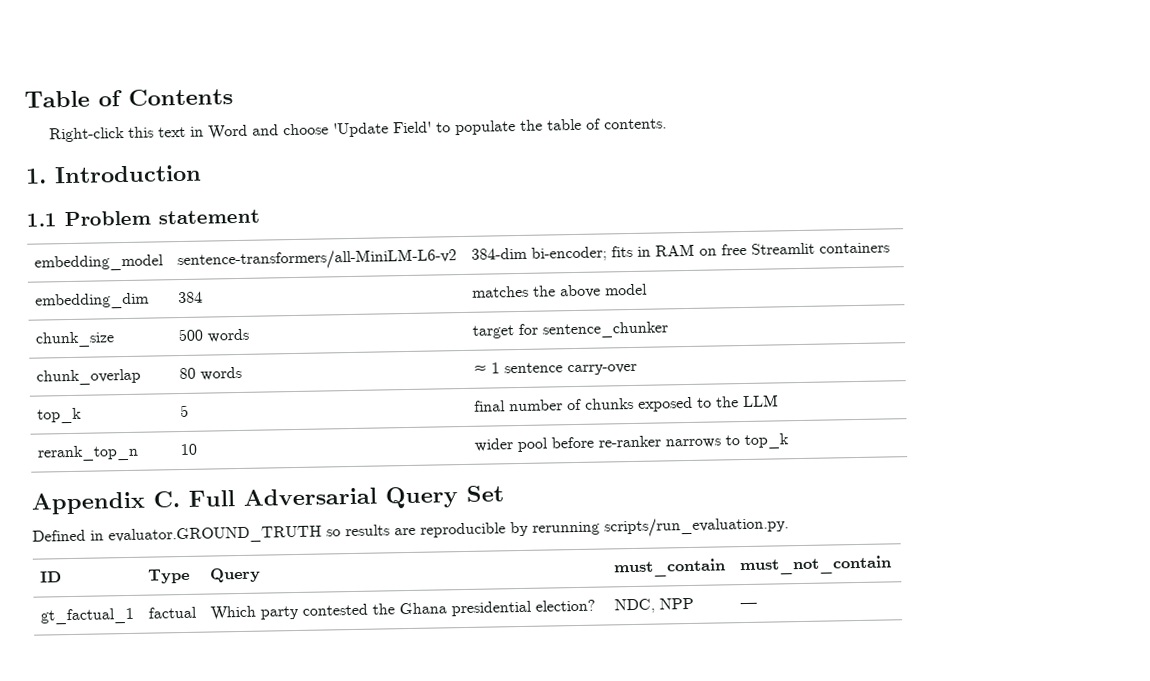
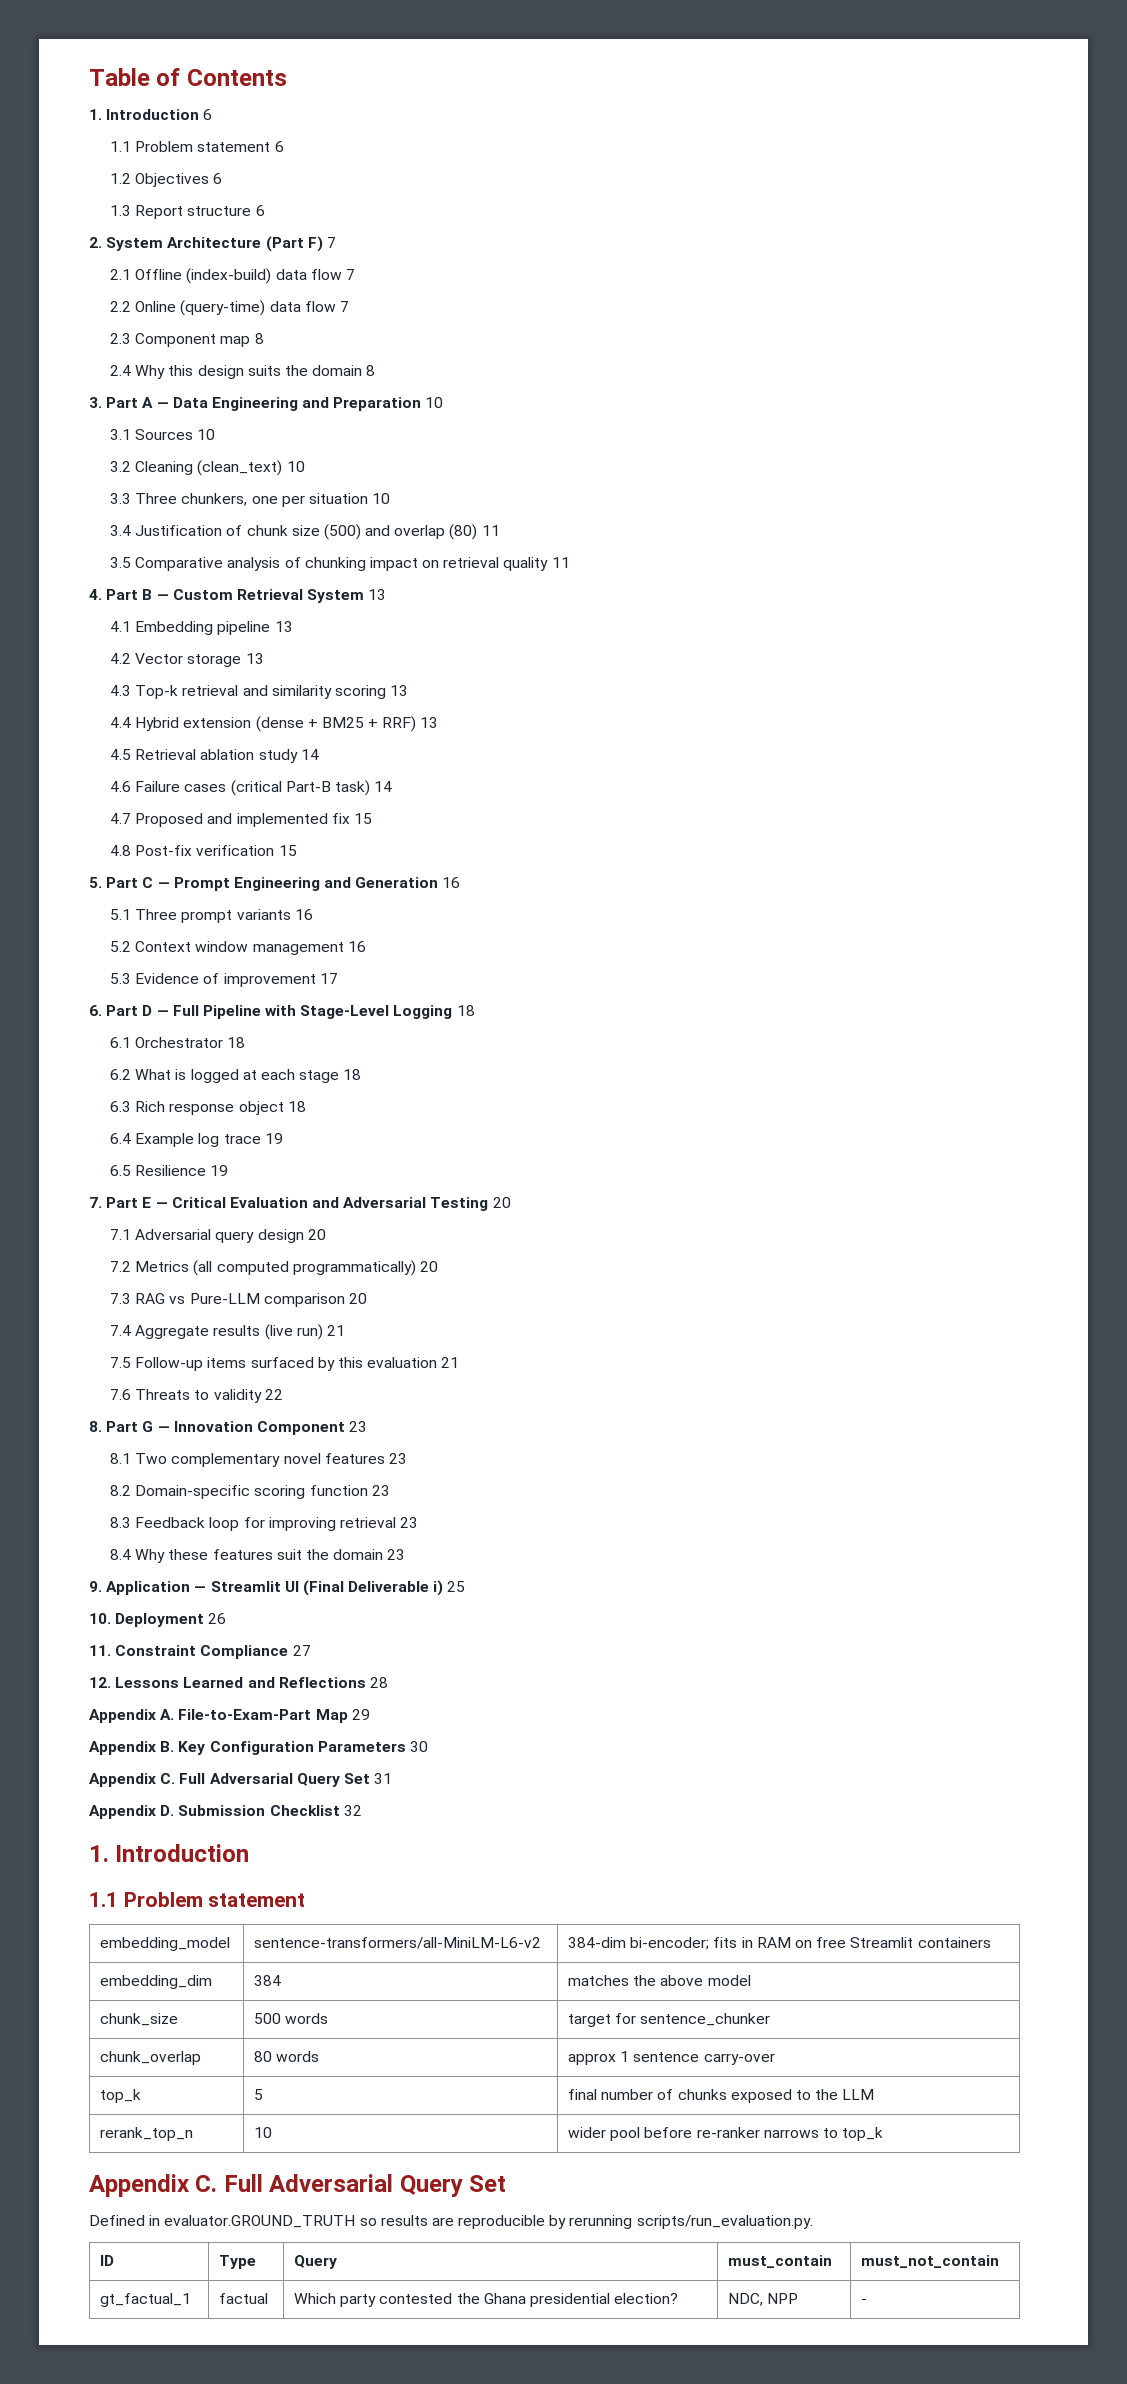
[49,118,668,143] Right-click this text in Word and choose 'Update Field' to populate the table of contents. -> [89,109,213,120] [110,141,284,152] [110,173,223,187] [110,205,265,219] [89,236,336,252] [110,268,355,284] [110,300,349,316] [110,333,264,347] [110,365,376,379] [89,397,444,411] [110,429,216,440] [110,460,305,476] [110,493,391,507] [110,524,500,540] [110,557,570,571] [89,589,387,603] [110,621,293,635] [110,653,264,667] [110,685,409,699] [110,716,439,732] [110,749,319,763] [110,780,393,796] [110,813,372,827] [110,845,297,856] [89,877,461,891] [110,909,313,923] [110,941,366,955] [110,973,338,987] [89,1005,475,1019] [110,1037,246,1048] [110,1069,362,1083] [110,1101,306,1115] [110,1133,283,1147] [110,1165,229,1176] [89,1197,511,1211] [110,1229,326,1243] [110,1260,438,1276] [110,1293,367,1307] [110,1324,345,1340] [110,1357,460,1371] [110,1389,283,1403] [89,1421,368,1435] [110,1453,407,1467] [110,1485,390,1499] [110,1517,419,1531] [110,1549,406,1563] [89,1580,466,1596] [89,1613,227,1627] [89,1645,311,1659] [89,1677,388,1688] [89,1709,370,1723] [89,1741,428,1755] [89,1773,393,1787] [89,1805,362,1819] 1. Introduction 6 // 1.1 Problem statement 6 // 1.2 Objectives 6 // 1.3 Report structure 6 // 2. System Architecture (Part F) 7 // 2.1 Offline (index-build) data flow 7 // 2.2 Online (query-time) data flow 7 // 2.3 Component map 8 // 2.4 Why this design suits the domain 8 // 3. Part A — Data Engineering and Preparation 10 // 3.1 Sources 10 // 3.2 Cleaning (clean_text) 10 // 3.3 Three chunkers, one per situation 10 // 3.4 Justification of chunk size (500) and overlap (80) 11 // 3.5 Comparative analysis of chunking impact on retrieval quality 11 // 4. Part B — Custom Retrieval System 13 // 4.1 Embedding pipeline 13 // 4.2 Vector storage 13 // 4.3 Top-k retrieval and similarity scoring 13 // 4.4 Hybrid extension (dense + BM25 + RRF) 13 // 4.5 Retrieval ablation study 14 // 4.6 Failure cases (critical Part-B task) 14 // 4.7 Proposed and implemented fix 15 // 4.8 Post-fix verification 15 // 5. Part C — Prompt Engineering and Generation 16 // 5.1 Three prompt variants 16 // 5.2 Context window management 16 // 5.3 Evidence of improvement 17 // 6. Part D — Full Pipeline with Stage-Level Logging 18 // 6.1 Orchestrator 18 // 6.2 What is logged at each stage 18 // 6.3 Rich response object 18 // 6.4 Example log trace 19 // 6.5 Resilience 19 // 7. Part E — Critical Evaluation and Adversarial Testing 20 // 7.1 Adversarial query design 20 // 7.2 Metrics (all computed programmatically) 20 // 7.3 RAG vs Pure-LLM comparison 20 // 7.4 Aggregate results (live run) 21 // 7.5 Follow-up items surfaced by this evaluation 21 // 7.6 Threats to validity 22 // 8. Part G — Innovation Component 23 // 8.1 Two complementary novel features 23 // 8.2 Domain-specific scoring function 23 // 8.3 Feedback loop for improving retrieval 23 // 8.4 Why these features suit the domain 23 // 9. Application — Streamlit UI (Final Deliverable i) 25 // 10. Deployment 26 // 11. Constraint Compliance 27 // 12. Lessons Learned and Reflections 28 // Appendix A. File-to-Exam-Part Map 29 // Appendix B. Key Configuration Parameters 30 // Appendix C. Full Adversarial Query Set 31 // Appendix D. Submission Checklist 32
[473,364,488,374] ≈ -> [568,2053,617,2065] approx
[740,602,758,609] — -> [861,2299,868,2304] -

